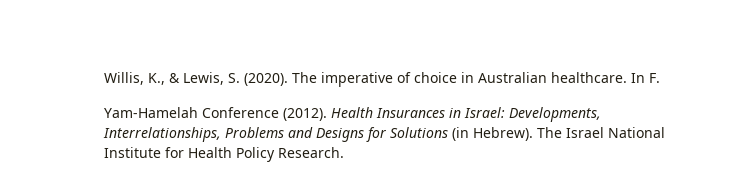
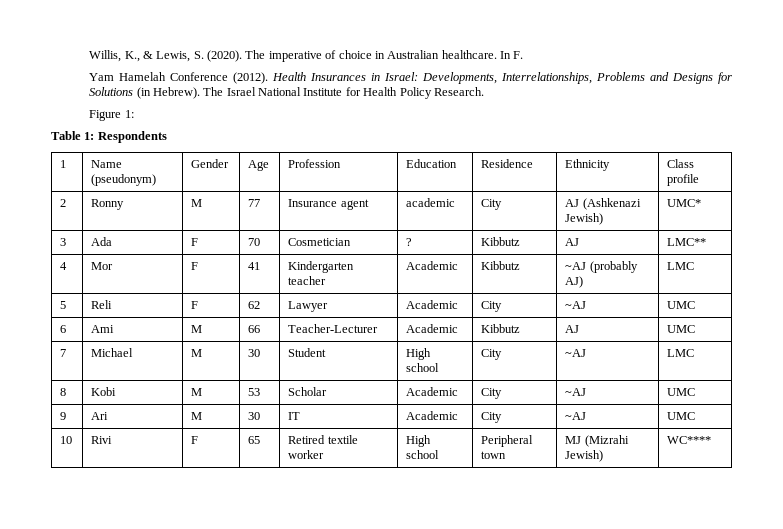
[104,107,199,118] Yam-Hamelah -> [89,72,167,81] Yam Hamelah
(345, 152) none -> [89,110,134,121] [51,131,167,143] [60,160,67,168] [91,160,123,168] [91,174,157,186] [191,159,230,168] [248,160,270,171] [288,159,342,168] [406,159,458,168] [481,159,534,168] [565,159,611,171] [667,159,695,168] [667,174,700,186] [60,199,67,207] [91,199,125,210] [191,199,203,207] [248,199,261,207] [288,199,369,210] [406,198,456,207] [481,199,503,210] [565,198,641,210] [565,213,604,225] [667,199,702,207] [60,238,67,246] [91,237,113,246] [191,238,199,246] [248,238,261,246] [288,238,352,246] [406,238,413,246] [481,237,521,246] [565,238,580,246] [667,238,707,246] [60,262,68,270] [91,262,114,270] [191,262,199,270] [248,262,261,270] [288,261,355,273] [288,276,327,285] [406,261,459,270] [481,261,521,270] [565,261,638,273] [565,276,584,288] [667,262,695,270] [60,301,67,309] [91,300,113,309] [191,301,199,309] [248,301,261,309] [288,301,329,312] [406,300,459,309] [481,301,503,312] [565,301,587,309] [667,301,696,309] [60,325,67,333] [91,325,115,333] [191,325,203,333] [248,325,261,333] [288,324,379,333] [406,324,459,333] [481,324,521,333] [565,325,580,333] [667,325,696,333] [60,349,67,357] [91,348,134,357] [191,349,203,357] [248,349,261,357] [288,348,327,357] [406,348,432,360] [406,363,440,372] [481,349,503,360] [565,349,587,357] [667,349,695,357] [60,388,67,396] [91,387,117,396] [191,388,203,396] [248,388,261,396] [288,387,328,396] [406,387,459,396] [481,388,503,399] [565,388,587,396] [667,388,696,396] [60,412,67,420] [91,412,109,420] [191,412,203,420] [248,412,261,420] [288,412,301,420] [406,411,459,420] [481,412,503,423] [565,412,587,420] [667,412,696,420] [60,436,73,444] [91,436,113,444] [191,436,199,444] [248,436,261,444] [288,435,358,444] [288,450,325,459] [406,435,432,447] [406,450,440,459] [481,435,534,447] [481,451,507,459] [565,435,629,447] [565,450,604,462] [667,436,712,444] // Figure 1: // Table 1: Respondents // 1 | Name (pseudonym) | Gender | Age | Profession | Education | Residence | Ethnicity | Class profile // 2 | Ronny | M | 77 | Insurance agent | academic | City | AJ (Ashkenazi Jewish) | UMC* // 3 | Ada | F | 70 | Cosmetician | ? | Kibbutz | AJ | LMC** // 4 | Mor | F | 41 | Kindergarten teacher | Academic | Kibbutz | ~AJ (probably AJ) | LMC // 5 | Reli | F | 62 | Lawyer | Academic | City | ~AJ | UMC // 6 | Ami | M | 66 | Teacher-Lecturer | Academic | Kibbutz | AJ | UMC // 7 | Michael | M | 30 | Student | High school | City | ~AJ | LMC // 8 | Kobi | M | 53 | Scholar | Academic | City | ~AJ | UMC // 9 | Ari | M | 30 | IT | Academic | City | ~AJ | UMC // 10 | Rivi | F | 65 | Retired textile worker | High school | Peripheral town | MJ (Mizrahi Jewish) | WC****

